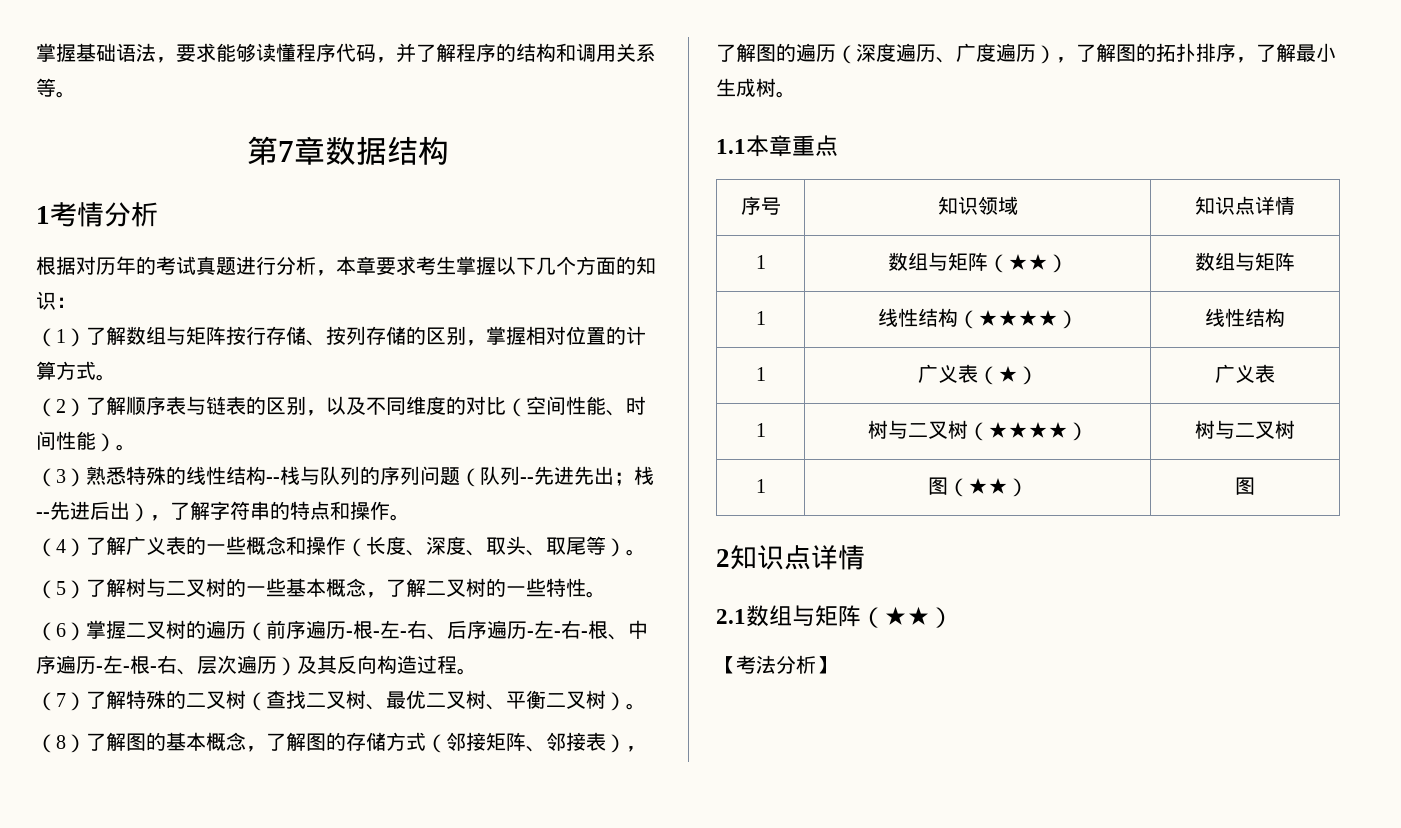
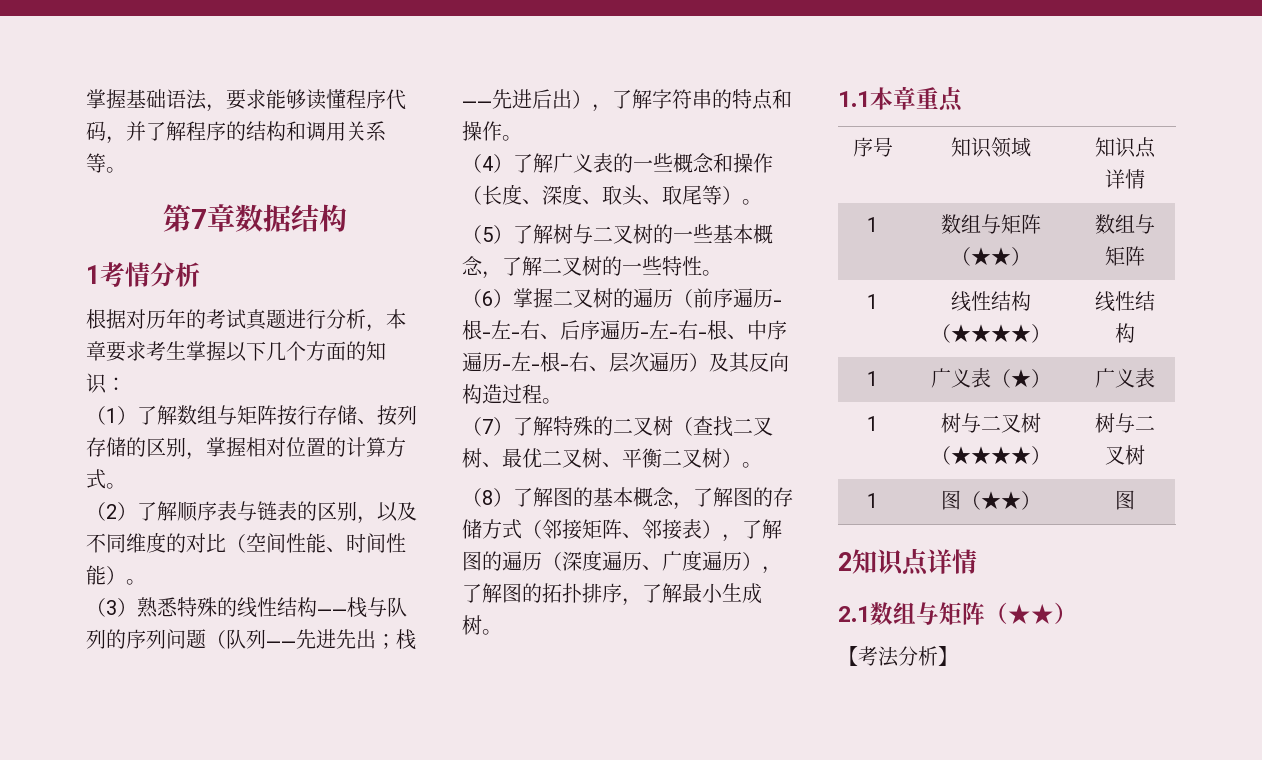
[266,477,280,483] -- -> [317,609,347,615] ——
[520,477,534,483] -- -> [266,641,296,647] ——
[36,512,50,518] -- -> [462,101,492,107] ——

